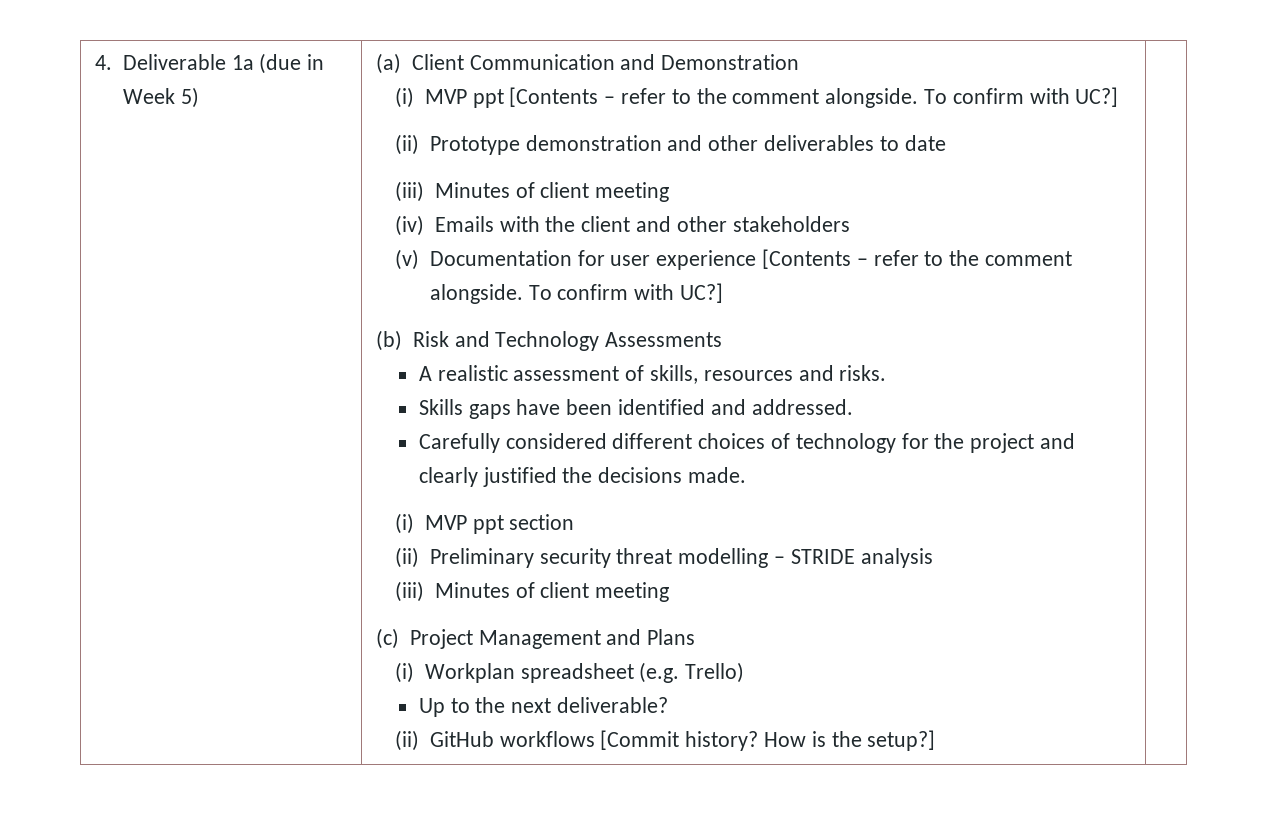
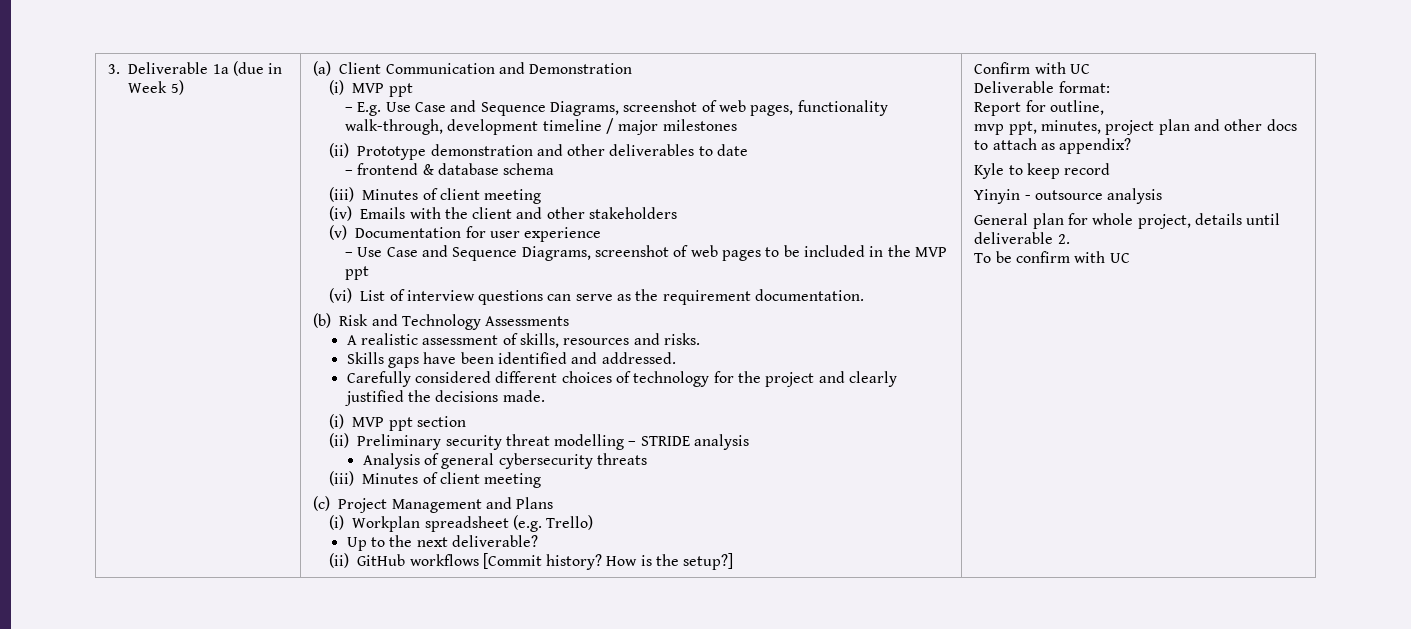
[95,55,113,70] 4. -> [108,64,121,74] 3.
[509,87,1119,108] [Contents – refer to the comment alongside. To confirm with UC?] -> [345,100,888,116] [345,118,737,135] // – E.g. Use Case and Sequence Diagrams, screenshot of web pages, functionality walk-through, development timeline / major milestones
(946, 143) none -> [345,163,555,175] // – frontend & database schema
[762,249,1073,269] [429,283,724,304] [Contents – refer to the comment alongside. To confirm with UC?] -> [345,245,947,261] [345,266,370,280] [329,288,865,305] // – Use Case and Sequence Diagrams, screenshot of web pages to be included in the MVP ppt // (vi) List of interview questions can serve as the requirement documentation.
(933, 558) none -> [362,453,647,469] // Analysis of general cybersecurity threats
(936, 740) none -> [974,62,1090,74] [974,81,1110,93] [974,100,1104,116] [974,119,1297,135] [974,138,1132,154] [974,163,1111,179] [974,188,1163,204] [974,213,1281,229] [974,232,1070,244] [974,251,1130,263] Confirm with UC // Deliverable format: // Report for outline, // mvp ppt, minutes, project plan and other docs to attach as appendix? // Kyle to keep record // Yinyin - outsource analysis // General plan for whole project, details until deliverable 2. // To be confirm with UC

